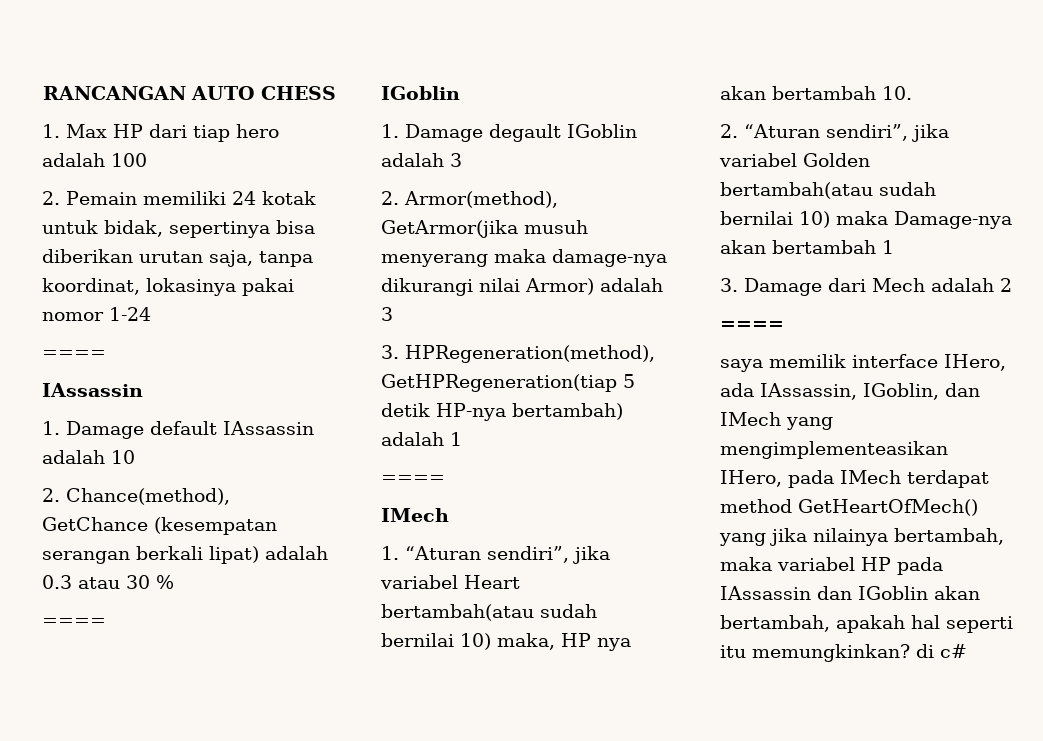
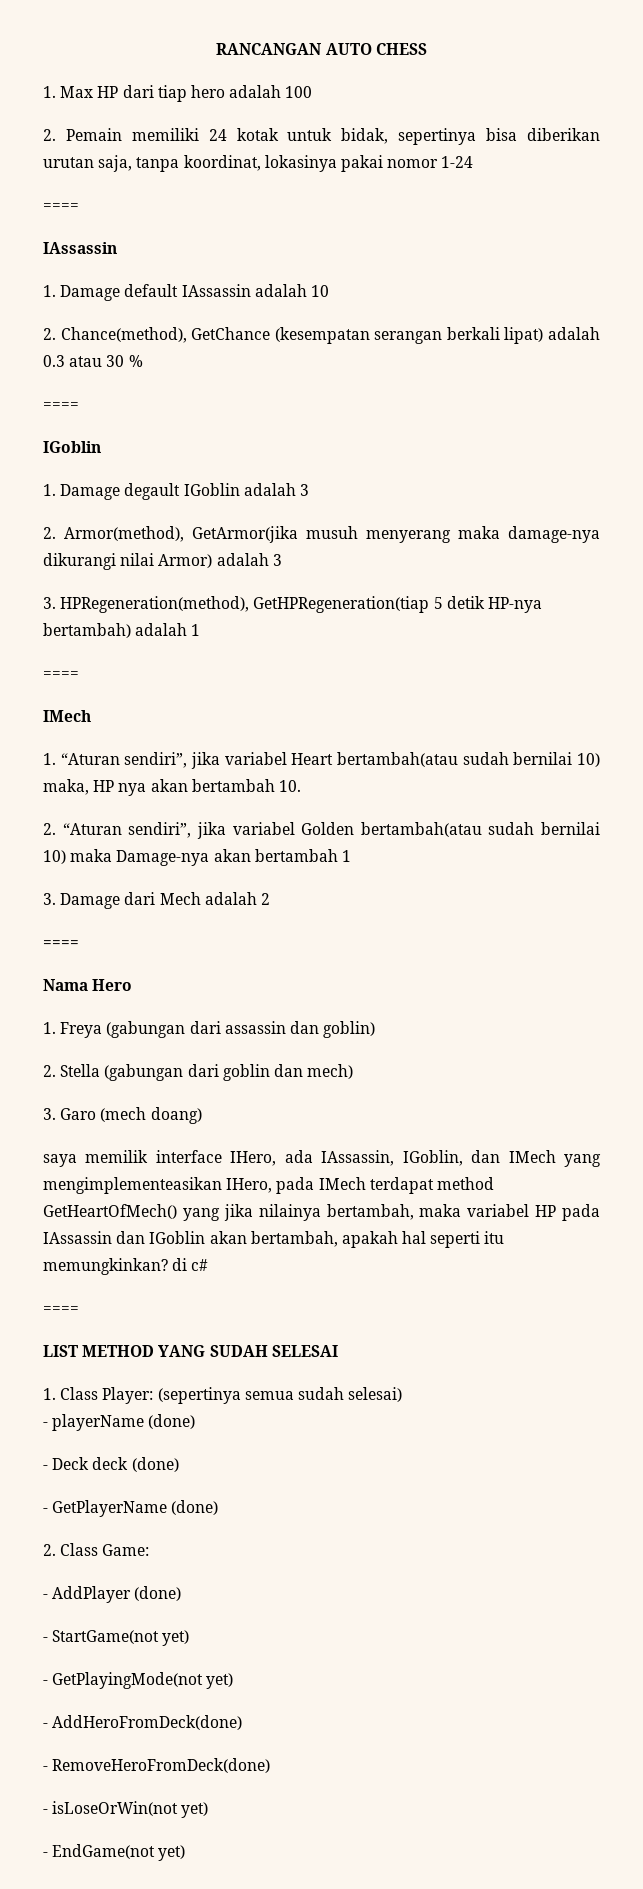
(784, 325) none -> [43,979,133,991] [43,1021,376,1038] [43,1064,354,1081] [43,1107,202,1124] // Nama Hero // 1. Freya (gabungan dari assassin dan goblin) // 2. Stella (gabungan dari goblin dan mech) // 3. Garo (mech doang)
(967, 651) none -> [43,1306,79,1314] [43,1345,338,1357] [43,1387,403,1404] [43,1414,196,1431] [43,1457,179,1472] [43,1500,219,1517] [43,1543,150,1556] [43,1586,182,1603] [43,1630,190,1646] [43,1672,234,1689] [43,1715,243,1730] [43,1758,271,1773] [43,1801,209,1818] [43,1844,186,1861] // ==== // LIST METHOD YANG SUDAH SELESAI // 1. Class Player: (sepertinya semua sudah selesai) // - playerName (done) // - Deck deck (done) // - GetPlayerName (done) // 2. Class Game: // - AddPlayer (done) // - StartGame(not yet) // - GetPlayingMode(not yet) // - AddHeroFromDeck(done) // - RemoveHeroFromDeck(done) // - isLoseOrWin(not yet) // - EndGame(not yet)

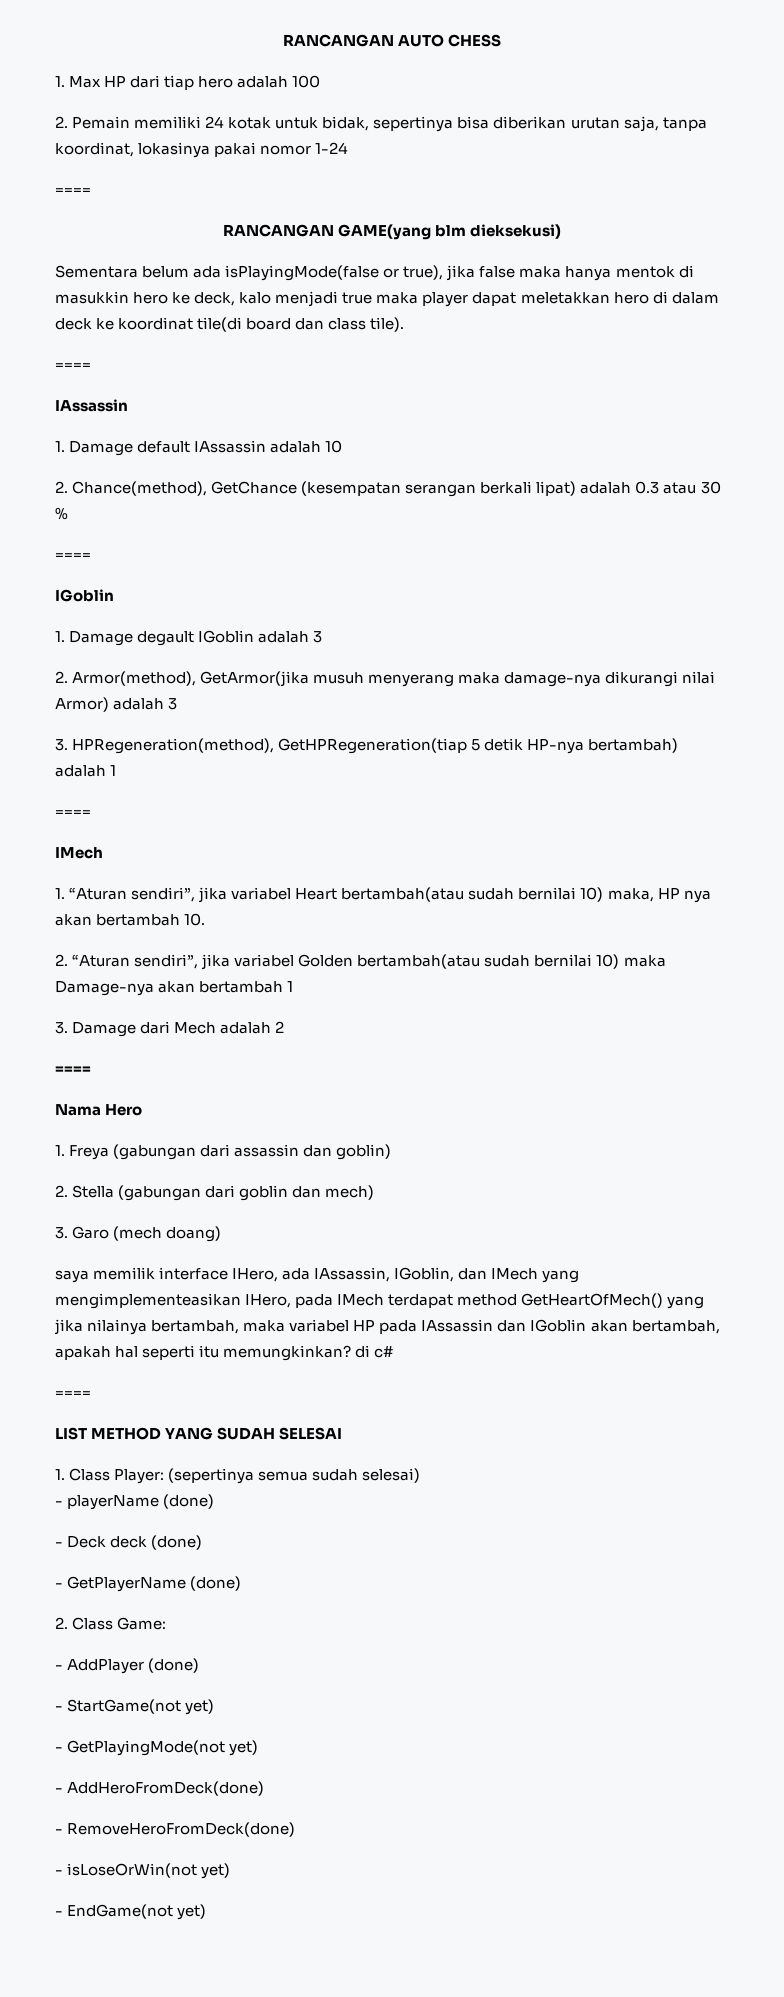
(79, 207) none -> [222,224,562,240] [55,265,694,281] [55,291,719,307] [55,317,405,332] [55,363,91,370] // RANCANGAN GAME(yang blm dieksekusi) // Sementara belum ada isPlayingMode(false or true), jika false maka hanya mentok di masukkin hero ke deck, kalo menjadi true maka player dapat meletakkan hero di dalam deck ke koordinat tile(di board dan class tile). // ====

